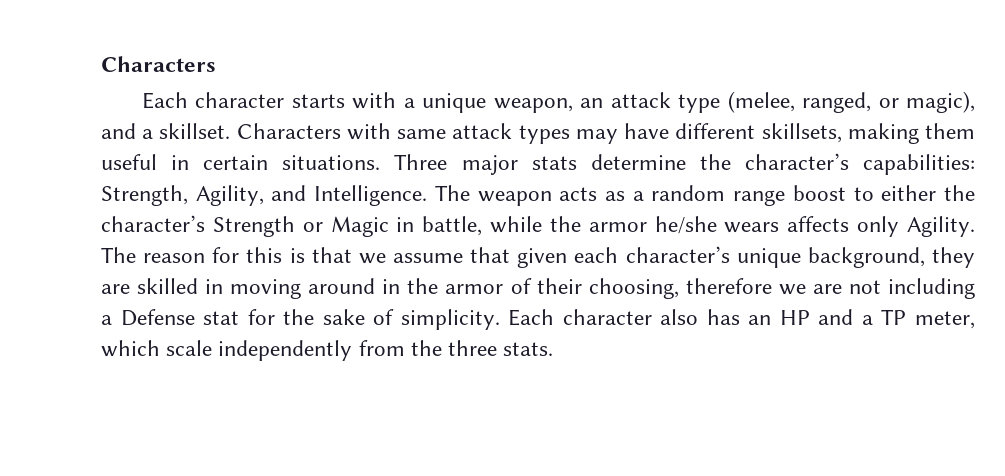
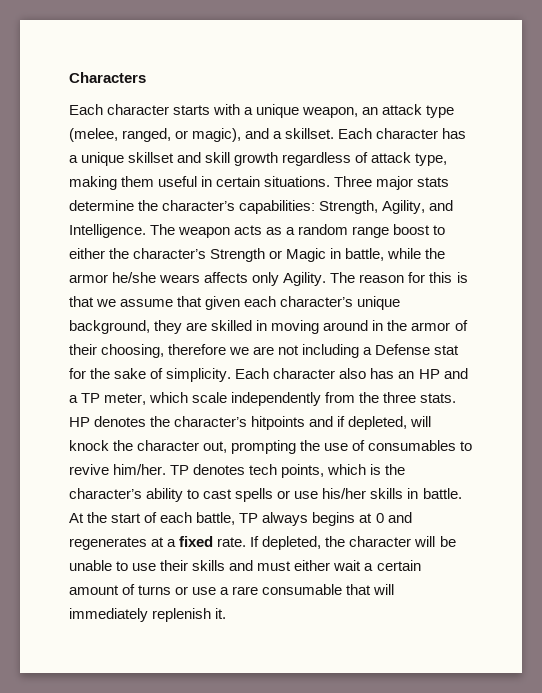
[236,123,842,144] Characters with same attack types may have different skillsets, -> [338,128,467,139] [69,152,448,166] Each character has a unique skillset and skill growth regardless of attack type,
(554, 349) none -> [69,416,432,430] [69,440,473,454] [69,464,406,478] [69,488,462,502] [69,512,412,526] [69,536,456,550] [69,560,421,571] [69,584,395,595] [69,608,227,622] HP denotes the character’s hitpoints and if depleted, will knock the character out, prompting the use of consumables to revive him/her. TP denotes tech points, which is the character’s ability to cast spells or use his/her skills in battle. At the start of each battle, TP always begins at 0 and regenerates at a fixed rate. If depleted, the character will be unable to use their skills and must either wait a certain amount of turns or use a rare consumable that will immediately replenish it.

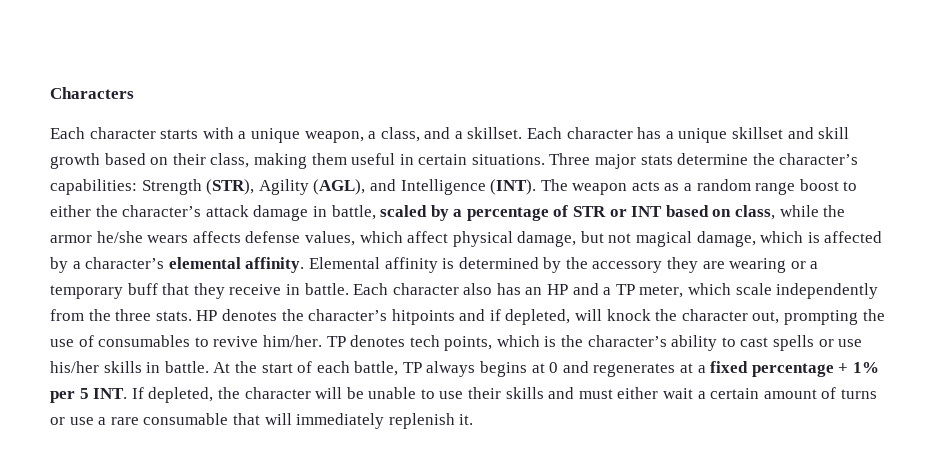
[362,104,455,118] [69,128,242,142] an attack type (melee, ranged, or magic), -> [368,127,420,142] a class,
[282,152,448,166] regardless of attack type, -> [104,153,250,168] based on their class,
[319,200,454,214] [69,224,146,238] Strength, Agility, and Intelligence. -> [141,179,537,195] Strength (STR), Agility (AGL), and Intelligence (INT).
[210,248,385,262] Strength or Magic in battle, -> [205,205,776,221] attack damage in battle, scaled by a percentage of STR or INT based on class,
[252,272,468,286] [69,296,401,310] [69,320,468,334] [69,344,460,358] [69,368,232,382] only Agility. The reason for this is that we assume that given each character’s unique background, they are skilled in moving around in the armor of their choosing, therefore we are not including a Defense stat for the sake of simplicity. -> [245,231,883,247] [50,257,819,273] [50,283,349,299] defense values, which affect physical damage, but not magical damage, which is affected by a character’s elemental affinity. Elemental affinity is determined by the accessory they are wearing or a temporary buff that they receive in battle.
[217,537,247,547] rate. -> [751,362,879,377] [50,388,128,403] percentage + 1% per 5 INT.

